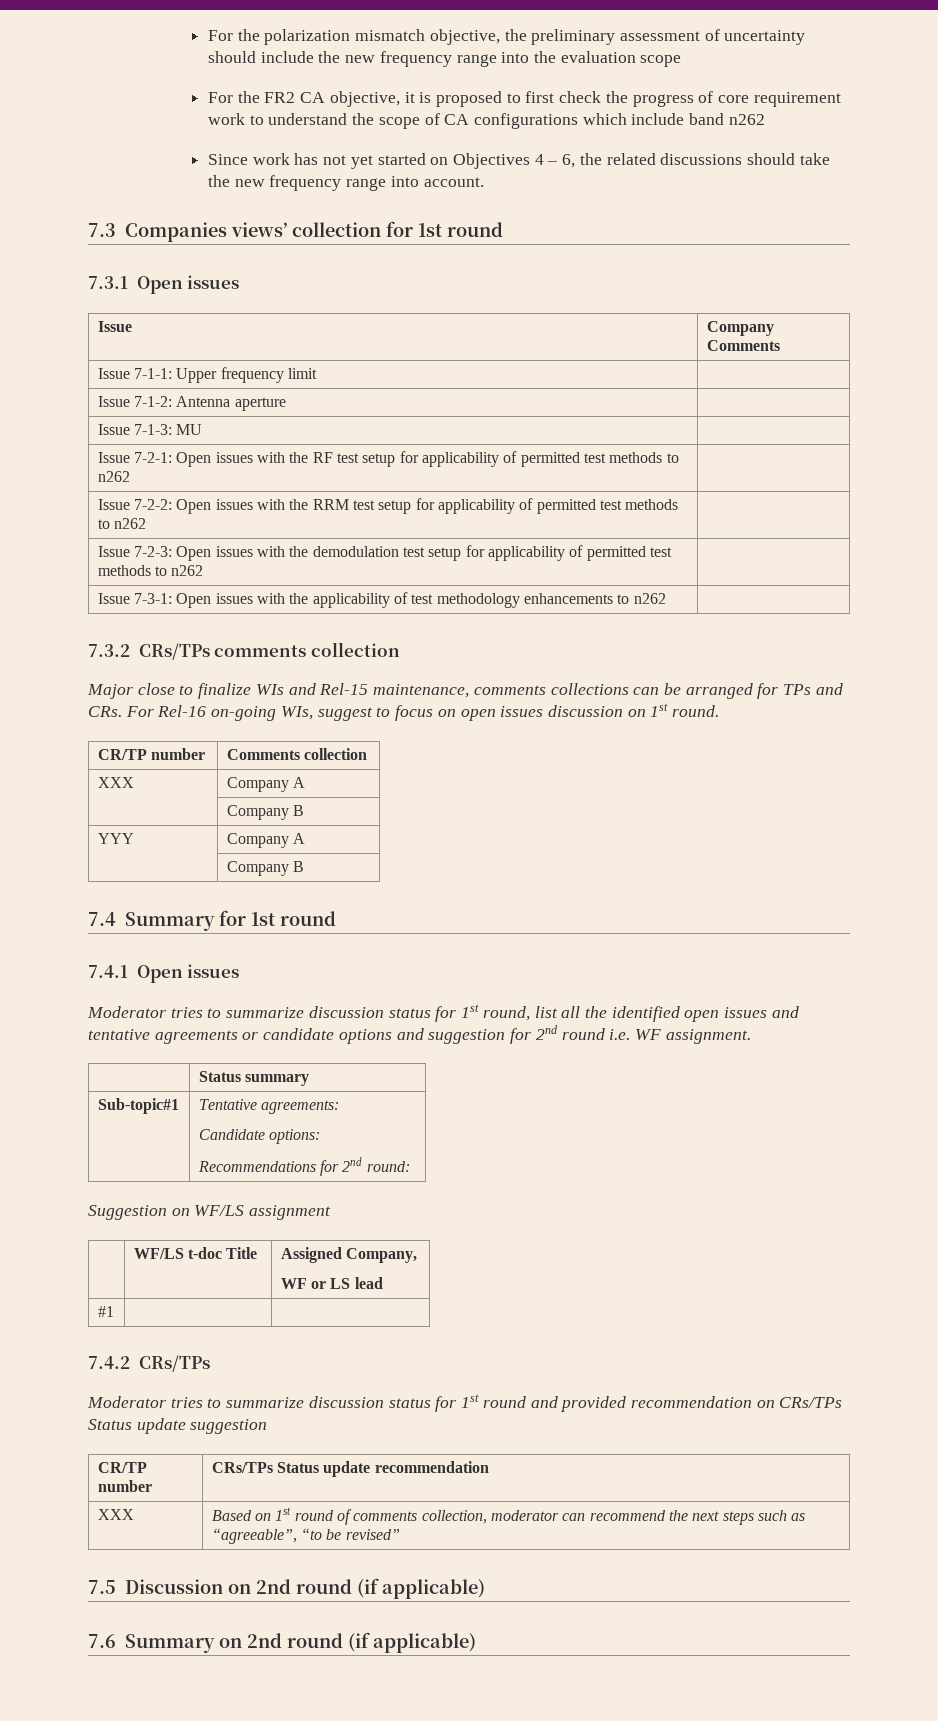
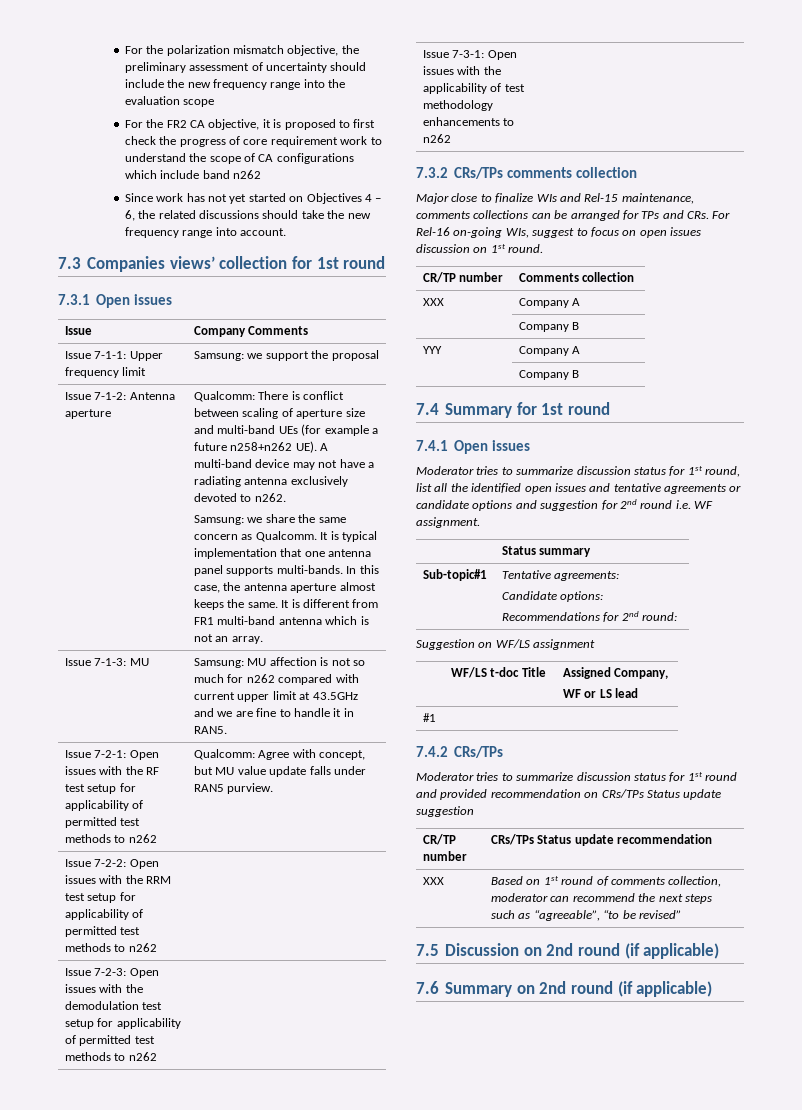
(318, 373) none -> [194,350,379,361] Samsung: we support the proposal
[97,424,203,435] // Issue 7-1-3: MU | -> [194,391,345,402] [194,408,365,419] [194,424,378,436] [194,441,329,453] [194,459,374,470] [194,476,348,487] [194,493,286,502] [194,514,346,525] [194,531,377,542] [194,548,372,559] [194,565,379,576] [194,582,376,593] [194,599,379,610] [194,616,369,625] [194,634,263,644] [65,658,149,666] [194,657,365,668] [194,674,359,685] [194,691,358,702] [194,708,354,717] [194,726,228,734] Qualcomm: There is conflict between scaling of aperture size and multi-band UEs (for example a future n258+n262 UE). A multi-band device may not have a radiating antenna exclusively devoted to n262. // Samsung: we share the same concern as Qualcomm. It is typical implementation that one antenna panel supports multi-bands. In this case, the antenna aperture almost keeps the same. It is different from FR1 multi-band antenna which is not an array. // Issue 7-1-3: MU | Samsung: MU affection is not so much for n262 compared with current upper limit at 43.5GHz and we are fine to handle it in RAN5.
(130, 476) none -> [194,749,366,760] [194,766,366,777] [194,783,274,794] Qualcomm: Agree with concept, but MU value update falls under RAN5 purview.

